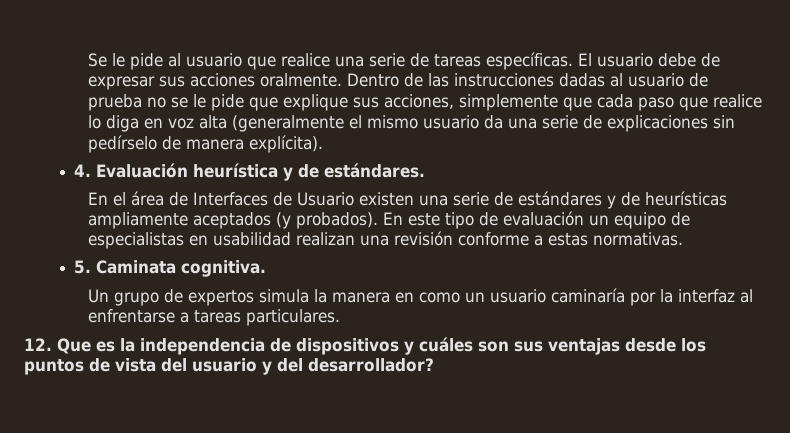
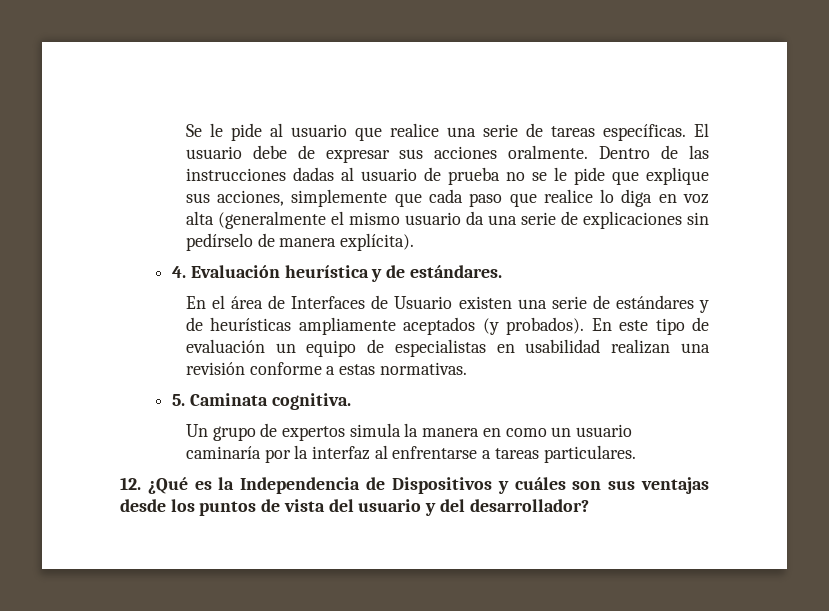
[57,338,91,354] Que -> [147,477,188,494] ¿Qué
[140,338,399,355] independencia de dispositivos -> [240,477,492,494] Independencia de Dispositivos

